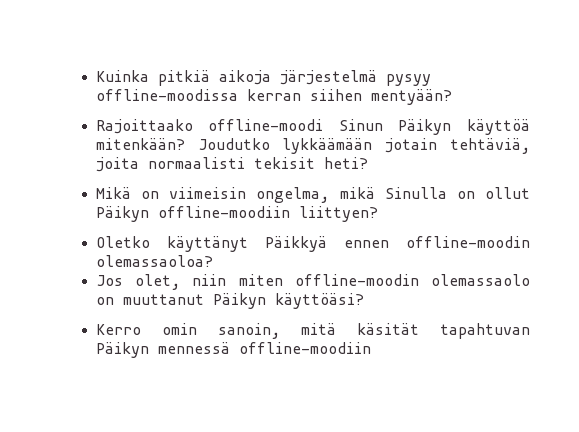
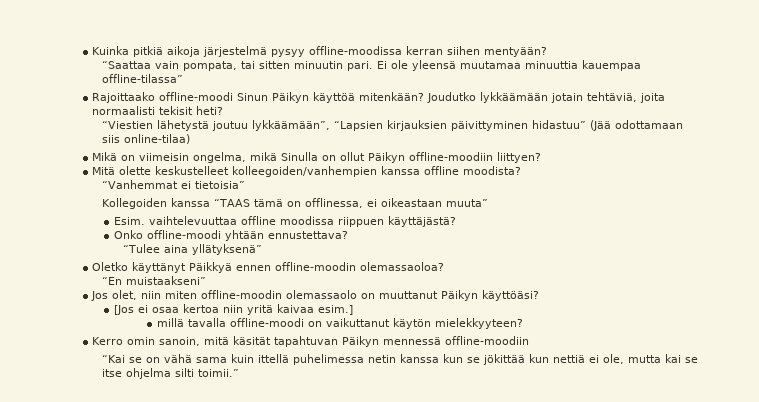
(452, 97) none -> [101,60,641,71] [101,74,183,83] // “Saattaa vain pompata, tai sitten minuutin pari. Ei ole yleensä muutamaa minuuttia kauempaa offline-tilassa”
(368, 163) none -> [101,120,683,131] [101,134,190,144] // “Viestien lähetystä joutuu lykkäämään”, “Lapsien kirjauksien päivittyminen hidastuu” (Jää odottamaan siis online-tilaa)
(378, 214) none -> [92,166,522,177] [101,180,245,189] [101,198,488,209] [113,216,456,227] [113,230,348,241] [123,244,263,255] // Mitä olette keskustelleet kolleegoiden/vanhempien kanssa offline moodista? // “Vanhemmat ei tietoisia” // Kollegoiden kanssa “TAAS tämä on offlinessa, ei oikeastaan muuta” // Esim. vaihtelevuuttaa offline moodissa riippuen käyttäjästä? // Onko offline-moodi yhtään ennustettava? // “Tulee aina yllätyksenä”
(213, 261) none -> [101,276,206,285] // “En muistaakseni”
(364, 301) none -> [113,304,353,315] [156,318,523,329] // [Jos ei osaa kertoa niin yritä kaivaa esim.] // millä tavalla offline-moodi on vaikuttanut käytön mielekkyyteen?
(371, 348) none -> [101,354,698,365] [101,368,239,379] // “Kai se on vähä sama kuin ittellä puhelimessa netin kanssa kun se jökittää kun nettiä ei ole, mutta kai se itse ohjelma silti toimii.”

